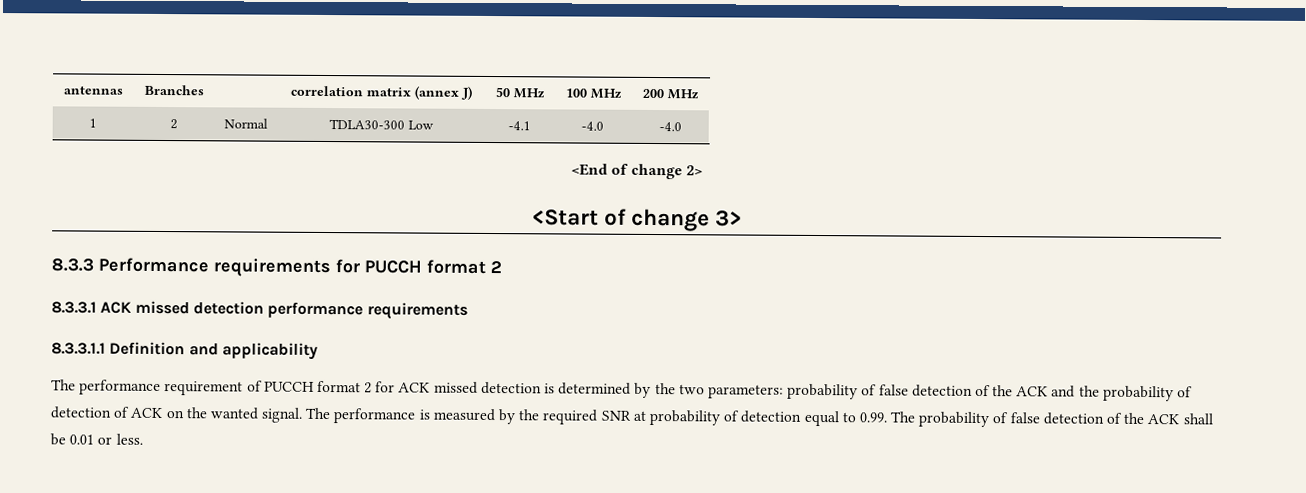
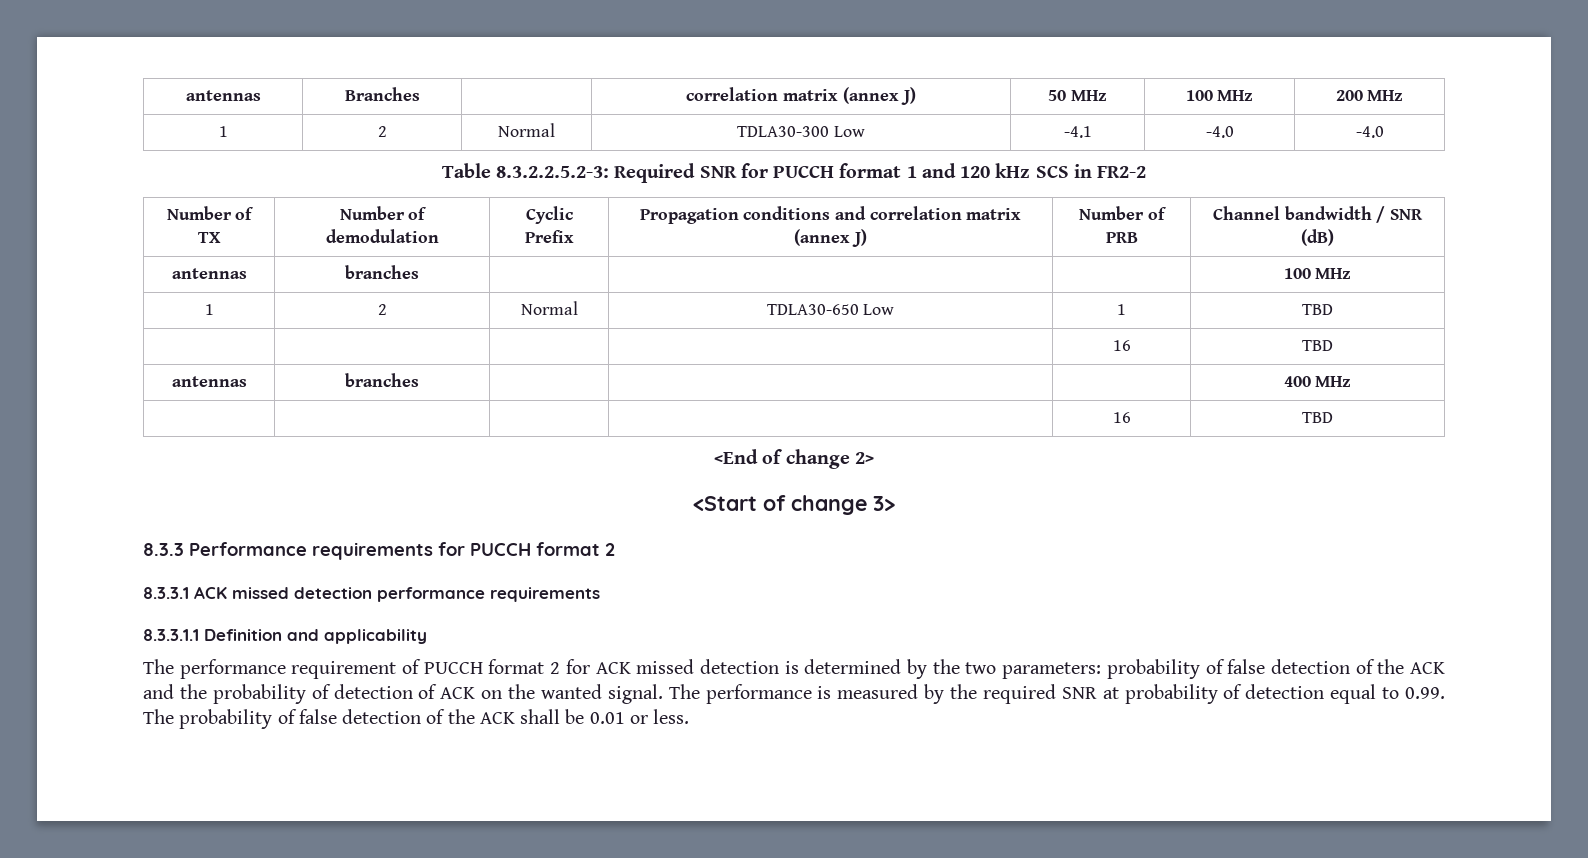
(682, 127) none -> [441,163,1147,183] [166,206,255,220] [198,232,221,243] [339,206,428,220] [325,229,439,243] [525,206,573,224] [524,230,574,243] [639,206,1022,224] [794,229,867,247] [1079,206,1167,220] [1105,232,1138,243] [1212,206,1424,223] [1301,229,1334,246] [171,268,247,279] [345,265,419,279] [1283,268,1352,279] [204,304,214,315] [377,304,387,315] [520,301,578,315] [766,304,895,315] [1117,304,1126,315] [1302,304,1333,315] [1112,340,1131,351] [1302,340,1333,351] [171,376,247,387] [345,373,419,387] [1283,376,1352,387] [1112,412,1131,423] [1302,412,1333,423] // Table 8.3.2.2.5.2-3: Required SNR for PUCCH format 1 and 120 kHz SCS in FR2-2 // Number of TX | Number of demodulation | Cyclic Prefix | Propagation conditions and correlation matrix (annex J) | Number of PRB | Channel bandwidth / SNR (dB) // antennas | branches | | | | 100 MHz // 1 | 2 | Normal | TDLA30-650 Low | 1 | TBD // | | | | 16 | TBD // antennas | branches | | | | 400 MHz // | | | | 16 | TBD

